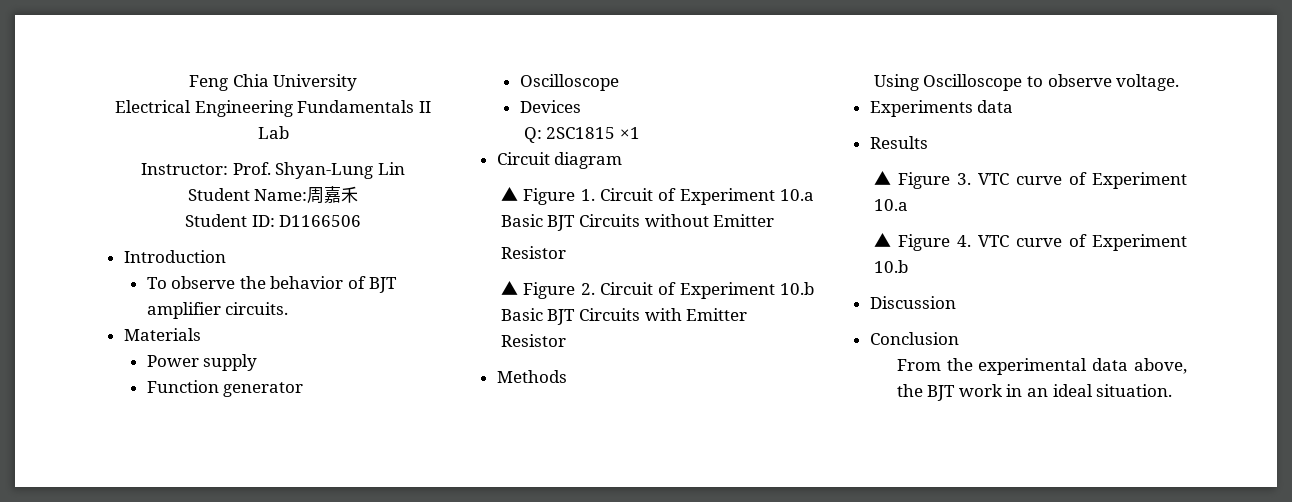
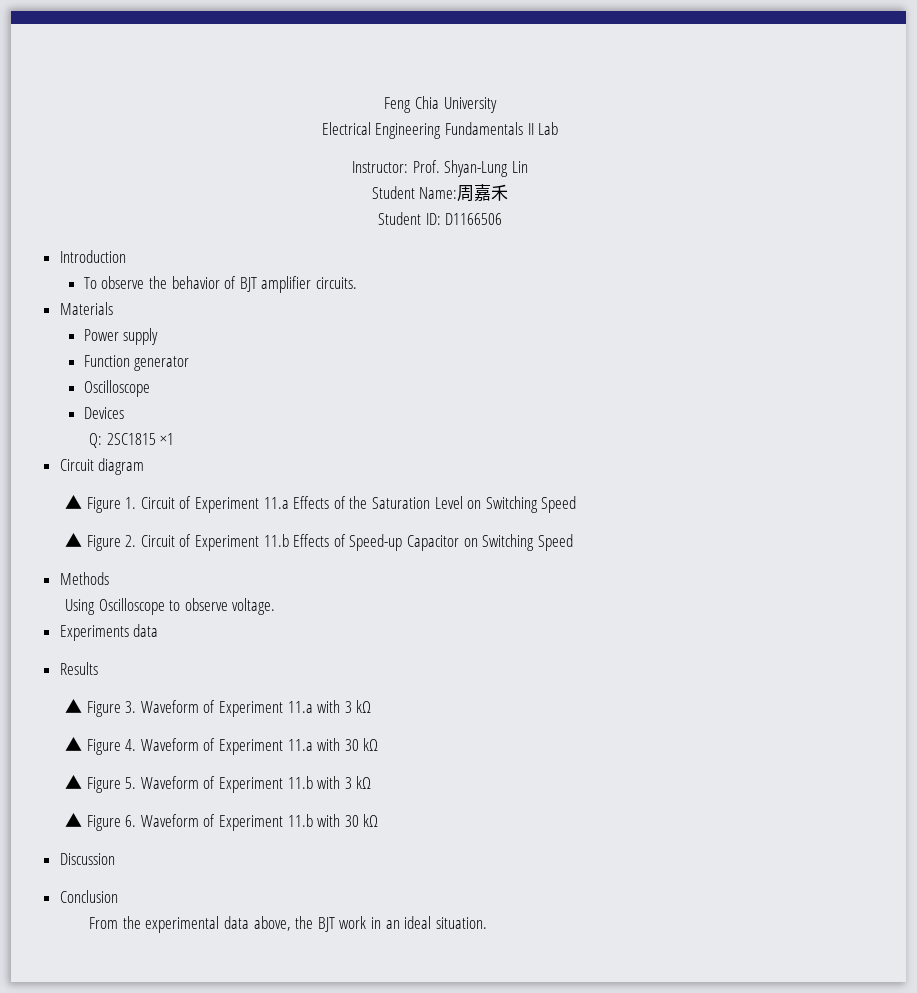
[780,189,814,201] [500,214,775,231] [500,246,566,259] 10.a Basic BJT Circuits without Emitter // Resistor -> [263,496,577,513] 11.a Effects of the Saturation Level on Switching Speed
[780,282,814,295] [500,308,748,325] [500,334,566,347] 10.b Basic BJT Circuits with Emitter Resistor -> [263,534,573,551] 11.b Effects of Speed-up Capacitor on Switching Speed
[977,172,1187,189] [873,199,908,211] [873,233,1187,251] [873,260,908,273] VTC curve of Experiment 10.a // ▲ Figure 4. VTC curve of Experiment 10.b -> [140,700,372,717] [65,737,379,755] [65,775,372,793] [65,813,379,831] Waveform of Experiment 11.a with 3 kΩ // ▲ Figure 4. Waveform of Experiment 11.a with 30 kΩ // ▲ Figure 5. Waveform of Experiment 11.b with 3 kΩ // ▲ Figure 6. Waveform of Experiment 11.b with 30 kΩ

